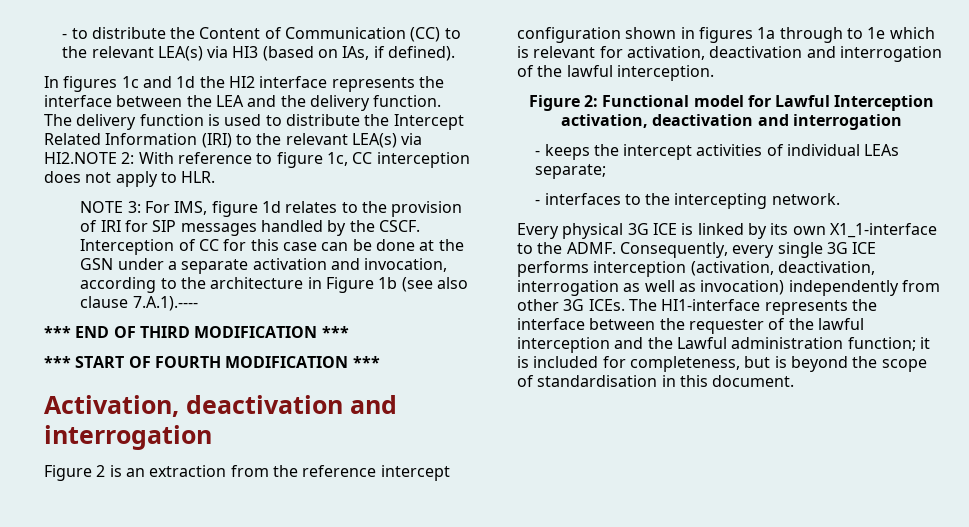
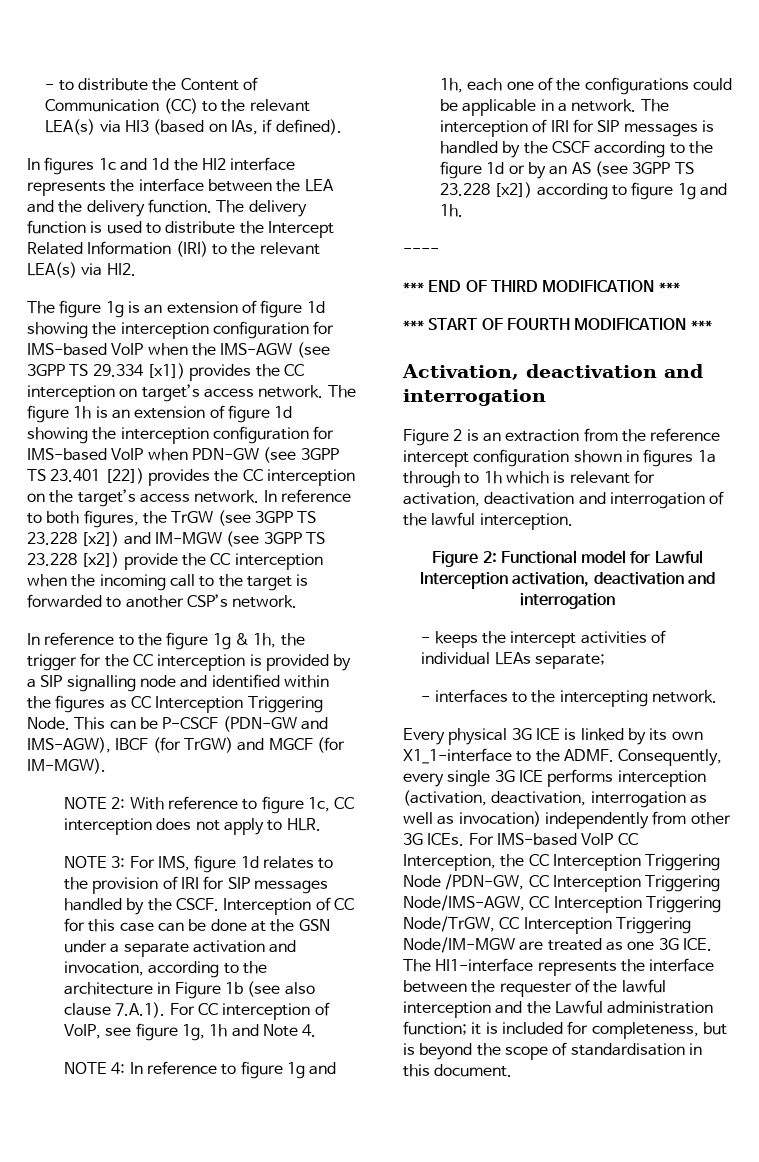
[44,152,117,164] HI2.NOTE -> [106,263,136,276] [27,300,325,318] [27,321,335,339] [27,342,330,358] [27,363,304,381] [27,384,356,402] [27,405,293,423] [27,426,335,444] [27,447,339,463] [27,468,355,486] [27,489,351,507] [27,510,317,528] [27,531,325,547] [27,552,323,570] [27,574,309,591] [27,594,298,608] [27,632,305,650] [27,653,352,671] [27,674,329,692] [27,695,323,713] [27,716,328,732] [27,737,345,753] [27,758,106,774] [63,797,107,809] HI2. // The figure 1g is an extension of figure 1d showing the interception configuration for IMS-based VoIP when the IMS-AGW (see 3GPP TS 29.334 [x1]) provides the CC interception on target’s access network. The figure 1h is an extension of figure 1d showing the interception configuration for IMS-based VoIP when PDN-GW (see 3GPP TS 23.401 [22]) provides the CC interception on the target’s access network. In reference to both figures, the TrGW (see 3GPP TS 23.228 [x2]) and IM-MGW (see 3GPP TS 23.228 [x2]) provide the CC interception when the incoming call to the target is forwarded to another CSP’s network. // In reference to the figure 1g & 1h, the trigger for the CC interception is provided by a SIP signalling node and identified within the figures as CC Interception Triggering Node. This can be P-CSCF (PDN-GW and IMS-AGW), IBCF (for TrGW) and MGCF (for IM-MGW). // NOTE
[132,296,198,311] 7.A.1).---- -> [115,1002,330,1020] [63,1023,317,1041] [63,1061,337,1079] [439,77,732,95] [439,99,669,116] [439,119,714,137] [439,141,713,158] [439,161,694,179] [439,182,727,200] [439,204,463,217] [403,248,439,254] 7.A.1). For CC interception of VoIP, see figure 1g, 1h and Note 4. // NOTE 4: In reference to figure 1g and 1h, each one of the configurations could be applicable in a network. The interception of IRI for SIP messages is handled by the CSCF according to the figure 1d or by an AS (see 3GPP TS 23.228 [x2]) according to figure 1g and 1h. // ----
[867,27,886,39] 1e -> [483,471,502,484] 1h
(625, 305) none -> [468,833,638,846] [403,854,721,871] [403,874,721,892] [403,895,721,913] [403,916,691,934] [403,937,712,953] For IMS-based VoIP CC Interception, the CC Interception Triggering Node /PDN-GW, CC Interception Triggering Node/IMS-AGW, CC Interception Triggering Node/TrGW, CC Interception Triggering Node/IM-MGW are treated as one 3G ICE.

